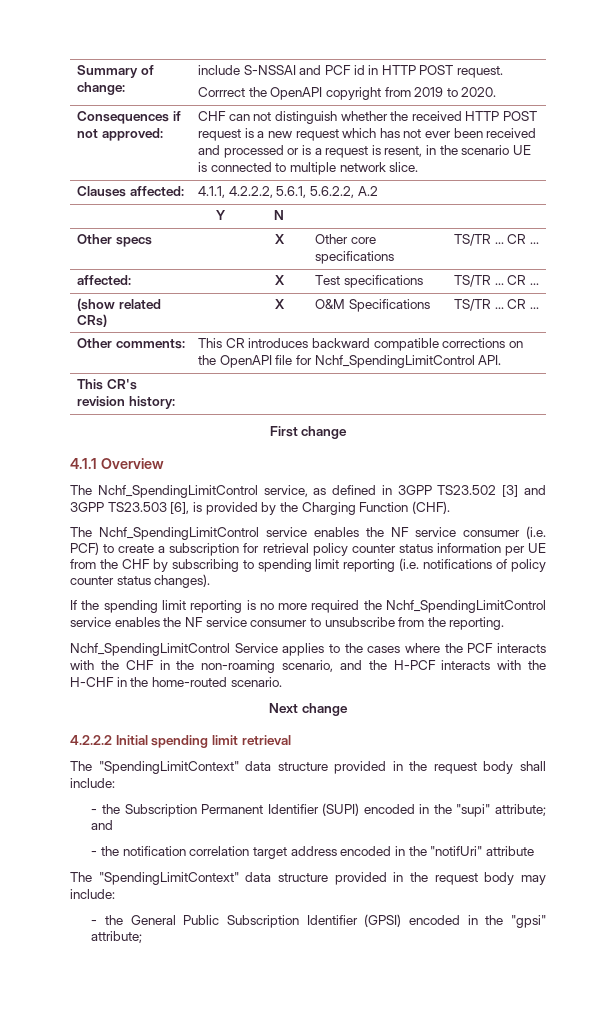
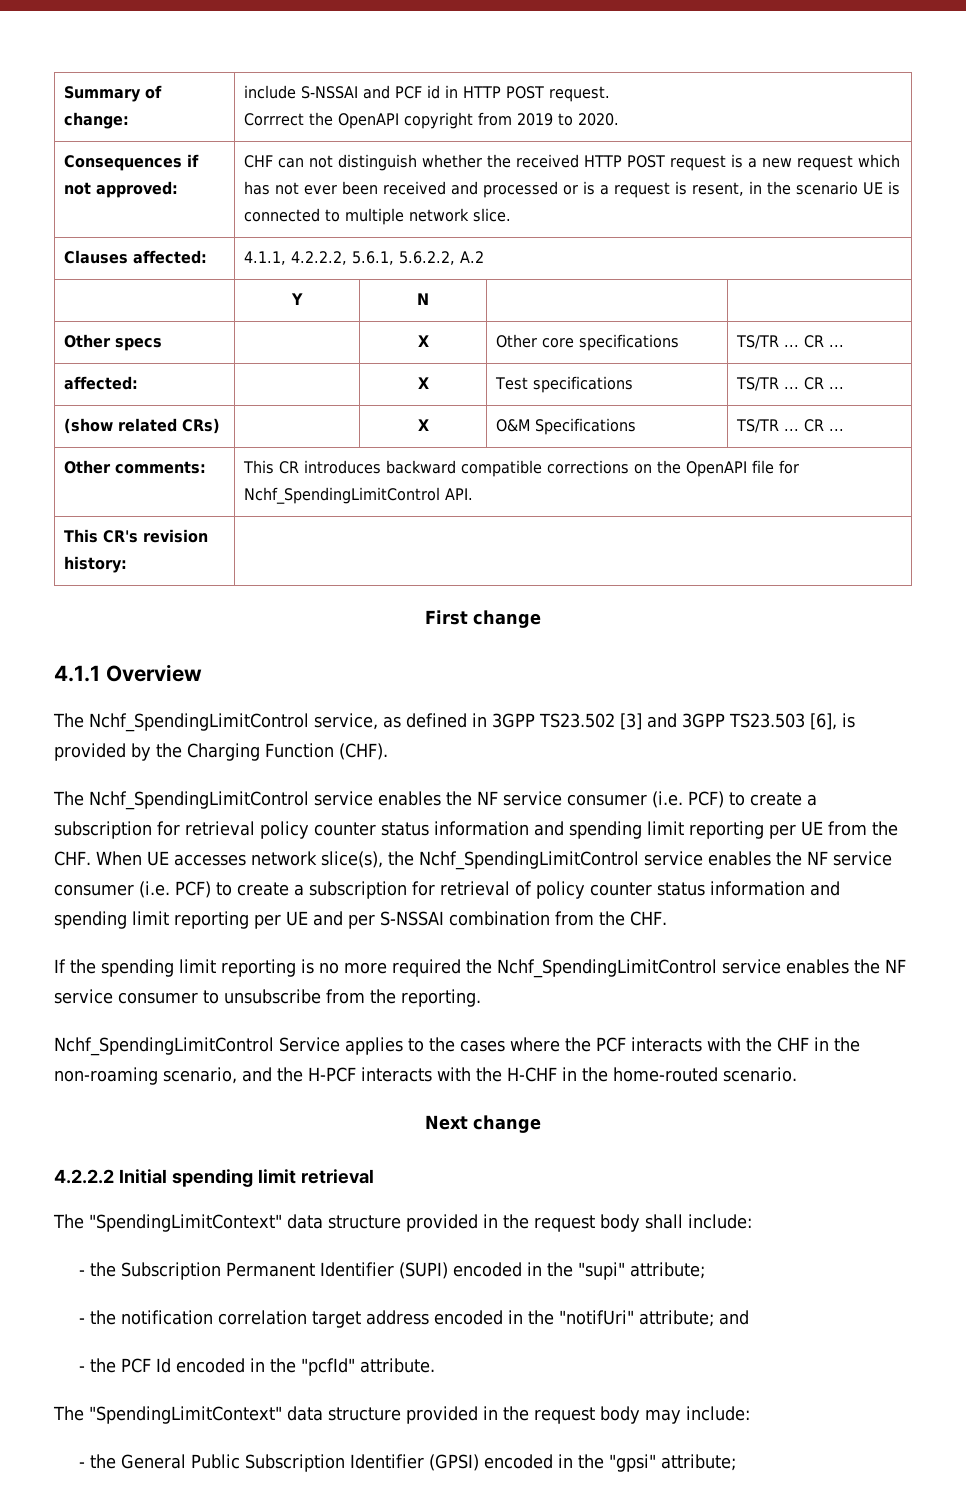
[504,543,546,556] [70,558,546,572] [70,574,211,588] per UE from the CHF by subscribing to spending limit reporting (i.e. notifications of policy counter status changes). -> [534,821,898,839] [54,851,892,870] [54,881,840,899] [54,911,667,929] and spending limit reporting per UE from the CHF. When UE accesses network slice(s), the Nchf_SpendingLimitControl service enables the NF service consumer (i.e. PCF) to create a subscription for retrieval of policy counter status information and spending limit reporting per UE and per S-NSSAI combination from the CHF.
[91,820,114,830] and -> (706, 1270) none
[485,846,534,856] attribute -> [639,1310,750,1327] [79,1358,436,1376] attribute; and // - the PCF Id encoded in the "pcfId" attribute.

